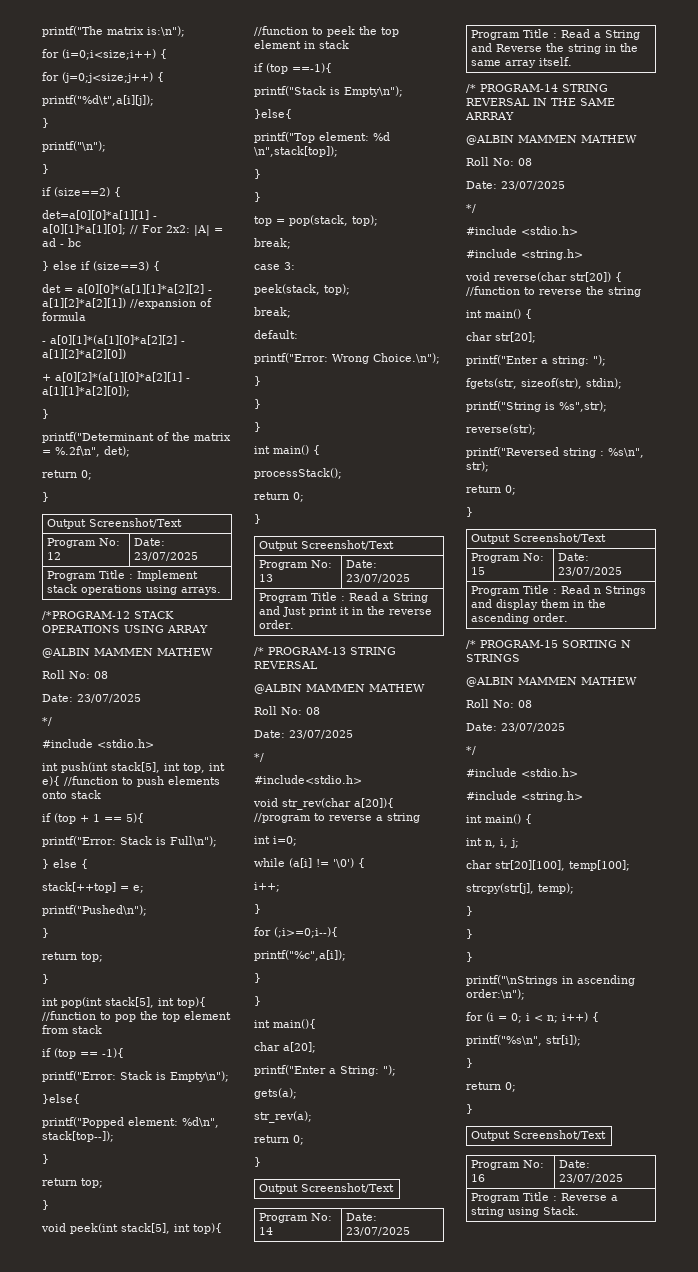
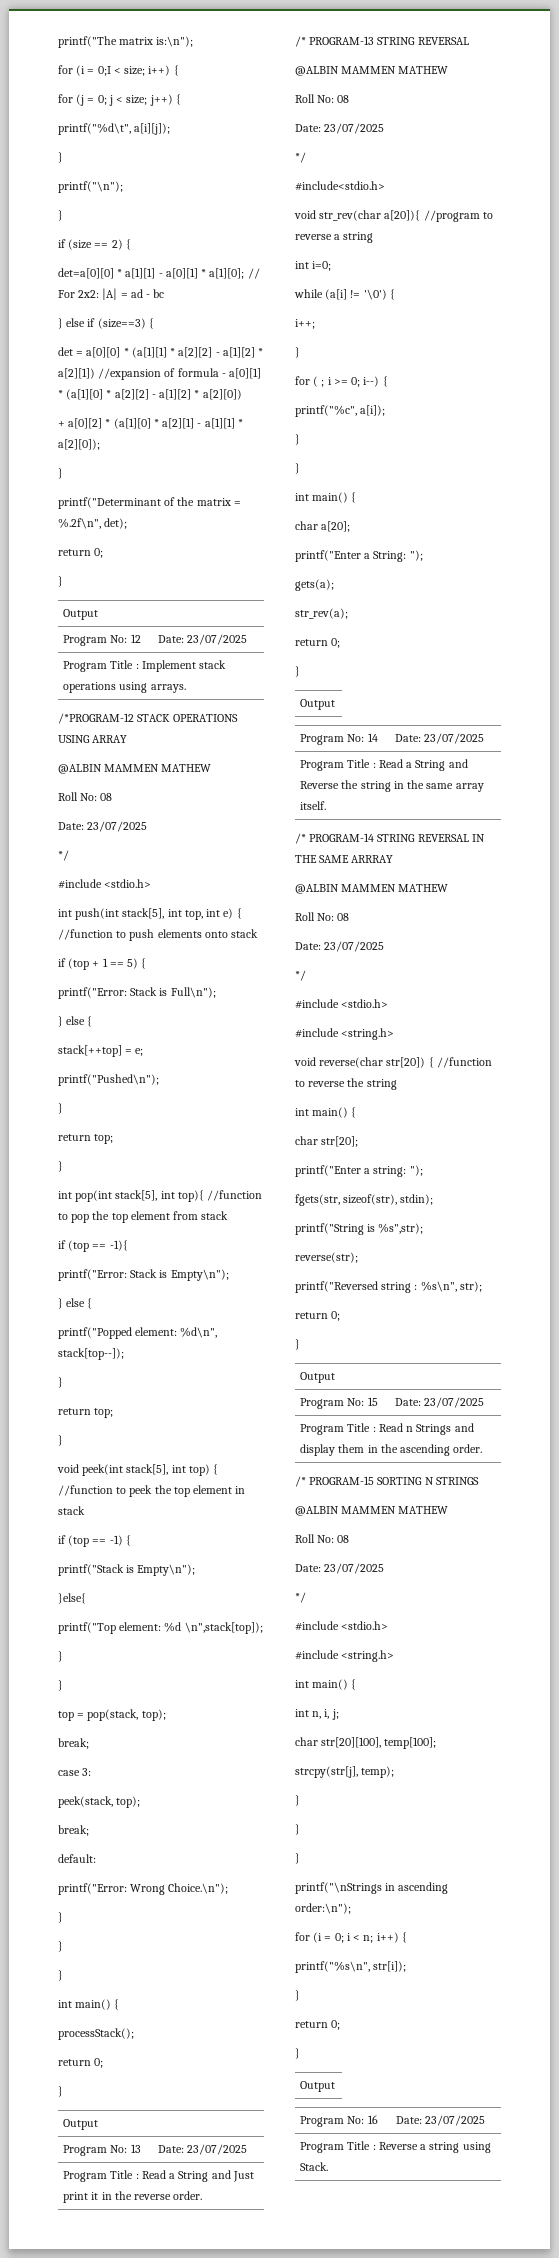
[62,49,167,60] [42,72,164,83] [42,95,154,106] (i=0;i<size;i++) { // for (j=0;j<size;j++) { // printf("%d\t",a[i][j]); -> [76,65,179,76] [58,94,181,106] [58,123,171,135] (i = 0;I < size; i++) { // for (j = 0; j < size; j++) { // printf("%d\t", a[i][j]);
[54,187,121,197] [42,210,157,220] [42,224,126,235] (size==2) { // det=a[0][0]*a[1][1] - a[0][1]*a[1][0]; -> [68,239,131,250] [58,268,245,279] (size == 2) { // det=a[0][0] * a[1][1] - a[0][1] * a[1][0];
[77,284,212,294] [42,298,212,309] [42,312,86,321] [42,335,185,345] [42,349,126,359] [42,372,190,382] [42,386,130,397] a[0][0]*(a[1][1]*a[2][2] - a[1][2]*a[2][1]) //expansion of formula // - a[0][1]*(a[1][0]*a[2][2] - a[1][2]*a[2][0]) // + a[0][2]*(a[1][0]*a[2][1] - a[1][1]*a[2][0]); -> [86,347,264,358] [58,368,262,380] [58,389,242,400] [58,418,243,429] [58,439,100,450] a[0][0] * (a[1][1] * a[2][2] - a[1][2] * a[2][1]) //expansion of formula - a[0][1] * (a[1][0] * a[2][2] - a[1][2] * a[2][0]) // + a[0][2] * (a[1][0] * a[2][1] - a[1][1] * a[2][0]);
[89,518,183,528] Screenshot/Text -> (99, 614) none
[42,776,60,786] e){ -> [223,908,242,919] e) {
[126,813,144,823] 5){ -> [127,958,147,969] 5) {
[42,1094,80,1104] }else{ -> [58,1298,93,1309] } else {
[193,1223,222,1234] top){ -> [188,1464,219,1476] top) {
[292,63,332,73] ==-1){ -> [92,1535,131,1546] == -1) {
[301,540,395,550] Screenshot/Text -> (99, 2124) none
[274,927,338,938] [254,950,346,961] [254,973,261,983] [254,996,261,1006] [254,1019,316,1029] (;i>=0;i--){ // printf("%c",a[i]); // } // } // int main(){ -> [313,376,388,387] [295,405,386,417] [295,434,300,445] [295,463,300,474] [295,492,357,503] ( ; i >= 0; i--) { // printf("%c", a[i]); // } // } // int main() {
[301,1183,395,1193] Screenshot/Text -> (336, 704) none
[513,533,607,543] Screenshot/Text -> (336, 1377) none
[513,1130,607,1140] Screenshot/Text -> (336, 2086) none

